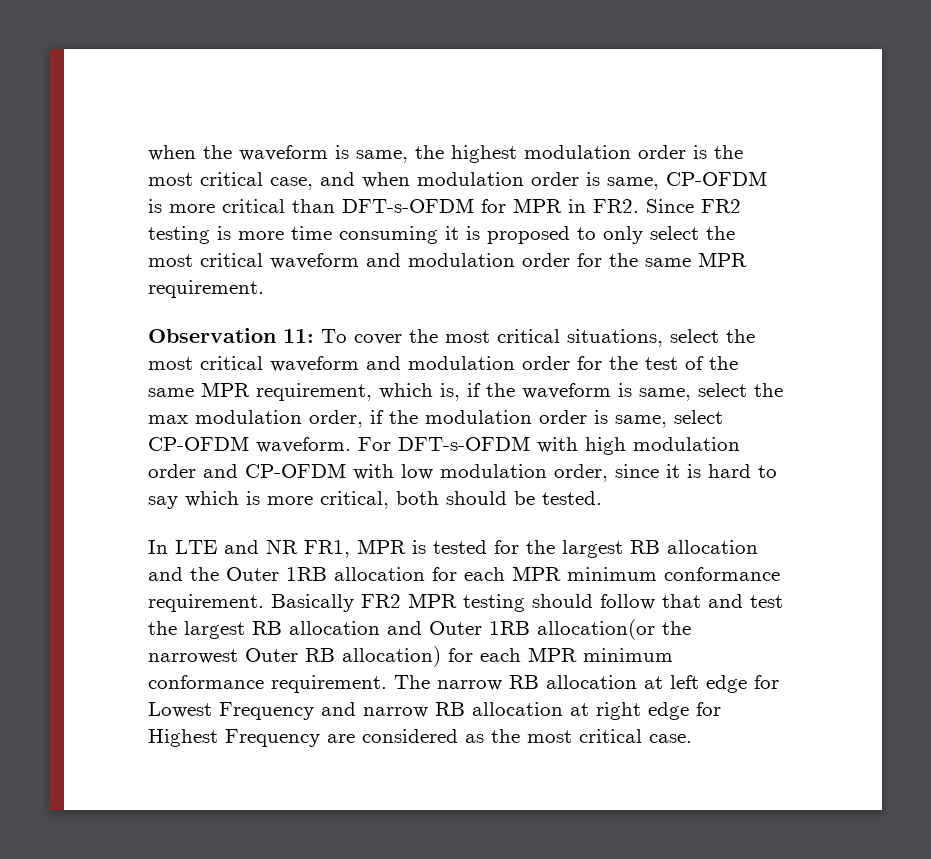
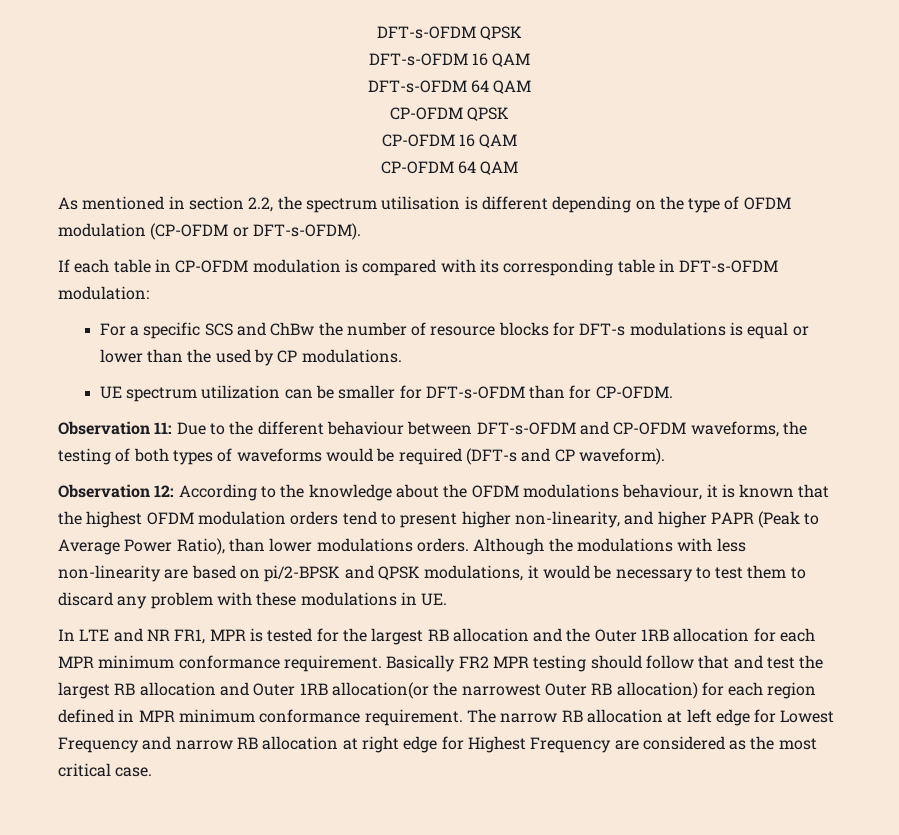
[148,145,743,163] [148,171,767,190] [148,198,741,213] [148,226,735,244] [148,252,747,269] [148,280,264,298] [148,328,755,347] [148,356,738,372] [148,382,783,401] [148,410,723,428] [148,436,740,455] [148,463,777,482] [148,491,602,509] when the waveform is same, the highest modulation order is the most critical case, and when modulation order is same, CP-OFDM is more critical than DFT-s-OFDM for MPR in FR2. Since FR2 testing is more time consuming it is proposed to only select the most critical waveform and modulation order for the same MPR requirement. // Observation 11: To cover the most critical situations, select the most critical waveform and modulation order for the test of the same MPR requirement, which is, if the waveform is same, select the max modulation order, if the modulation order is same, select CP-OFDM waveform. For DFT-s-OFDM with high modulation order and CP-OFDM with low modulation order, since it is hard to say which is more critical, both should be tested. -> [376,26,523,40] [368,53,531,67] [367,80,532,94] [389,107,510,121] [381,134,518,148] [380,161,519,175] [58,196,791,213] [58,223,361,240] [58,259,779,276] [58,286,149,300] [99,322,809,339] [99,349,402,366] [99,385,673,402] [58,421,807,437] [58,448,665,465] [58,484,830,501] [58,511,820,528] [58,538,746,555] [58,565,806,582] [58,592,448,609] DFT-s-OFDM QPSK // DFT-s-OFDM 16 QAM // DFT-s-OFDM 64 QAM // CP-OFDM QPSK // CP-OFDM 16 QAM // CP-OFDM 64 QAM // As mentioned in section 2.2, the spectrum utilisation is different depending on the type of OFDM modulation (CP-OFDM or DFT-s-OFDM). // If each table in CP-OFDM modulation is compared with its corresponding table in DFT-s-OFDM modulation: // For a specific SCS and ChBw the number of resource blocks for DFT-s modulations is equal or lower than the used by CP modulations. // UE spectrum utilization can be smaller for DFT-s-OFDM than for CP-OFDM. // Observation 11: Due to the different behaviour between DFT-s-OFDM and CP-OFDM waveforms, the testing of both types of waveforms would be required (DFT-s and CP waveform). // Observation 12: According to the knowledge about the OFDM modulations behaviour, it is known that the highest OFDM modulation orders tend to present higher non-linearity, and higher PAPR (Peak to Average Power Ratio), than lower modulations orders. Although the modulations with less non-linearity are based on pi/2-BPSK and QPSK modulations, it would be necessary to test them to discard any problem with these modulations in UE.
(521, 655) none -> [767,682,817,699] [58,709,135,723] region defined in

